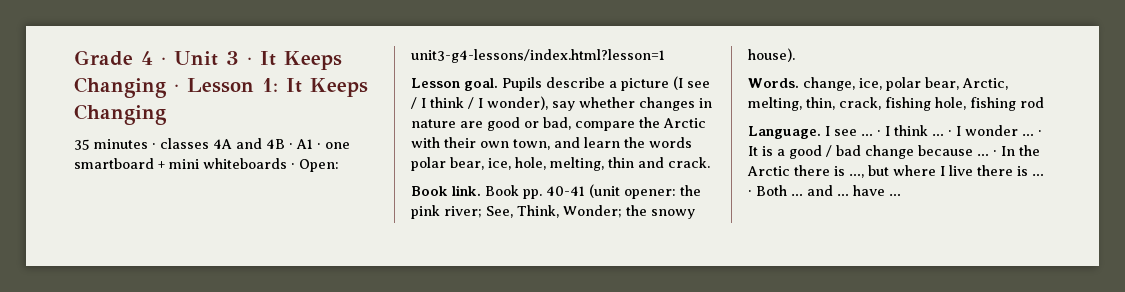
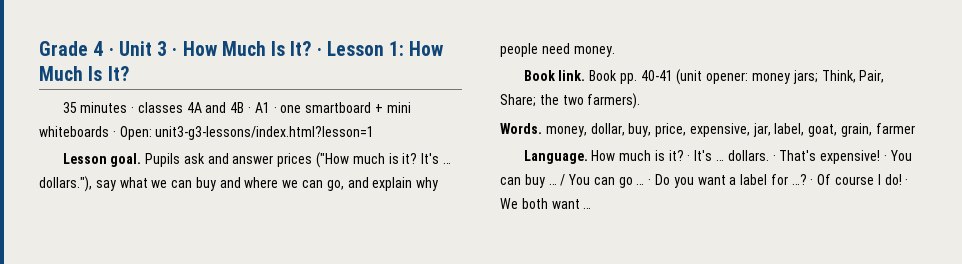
[260,51,342,70] [74,77,368,98] [74,104,167,125] It Keeps Changing · Lesson 1: It Keeps Changing -> [182,41,444,56] [39,66,129,81] How Much Is It? · Lesson 1: How Much Is It?
[411,49,665,63] unit3-g4-lessons/index.html?lesson=1 -> [155,126,375,140] unit3-g3-lessons/index.html?lesson=1
[546,76,710,91] [411,96,712,111] [411,117,706,131] [411,137,692,150] [411,157,710,171] describe a picture (I see / I think / I wonder), say whether changes in nature are good or bad, compare the Arctic with their own town, and learn the words polar bear, ice, hole, melting, thin and crack. -> [183,152,451,168] [39,176,439,192] [500,43,615,57] ask and answer prices ("How much is it? It's … dollars."), say what we can buy and where we can go, and explain why people need money.
[680,185,701,196] [411,205,695,219] [748,48,795,62] [748,77,1008,91] [748,97,1044,111] [748,125,1042,139] [748,145,1040,159] [747,165,1044,178] [748,185,885,196] the pink river; See, Think, Wonder; the snowy house). // Words. change, ice, polar bear, Arctic, melting, thin, crack, fishing hole, fishing rod // Language. I see … · I think … · I wonder … · It is a good / bad change because … · In the Arctic there is …, but where I live there is … · Both … and … have -> [751,70,885,84] [500,93,641,109] [500,123,915,137] [523,150,912,164] [500,174,909,188] [500,198,580,209] money jars; Think, Pair, Share; the two farmers). // Words. money, dollar, buy, price, expensive, jar, label, goat, grain, farmer // Language. How much is it? · It's … dollars. · That's expensive! · You can buy … / You can go … · Do you want a label for …? · Of course I do! · We both want

